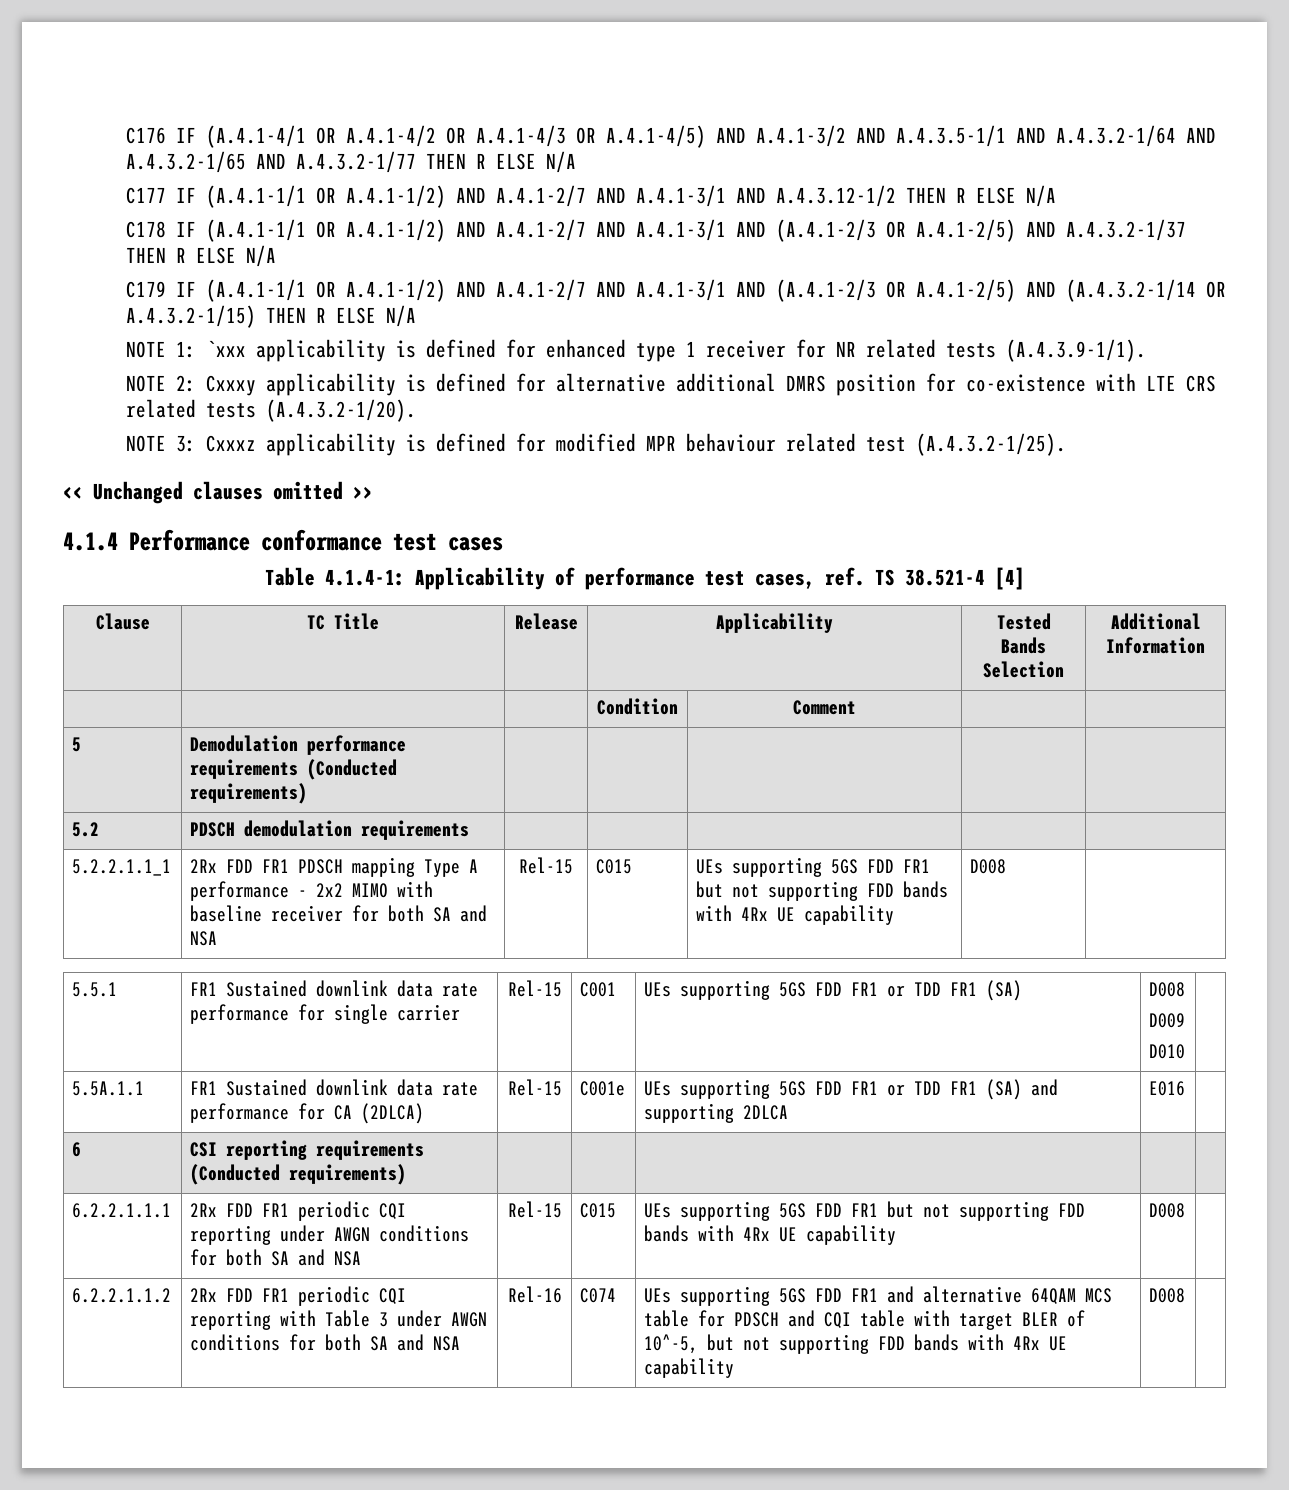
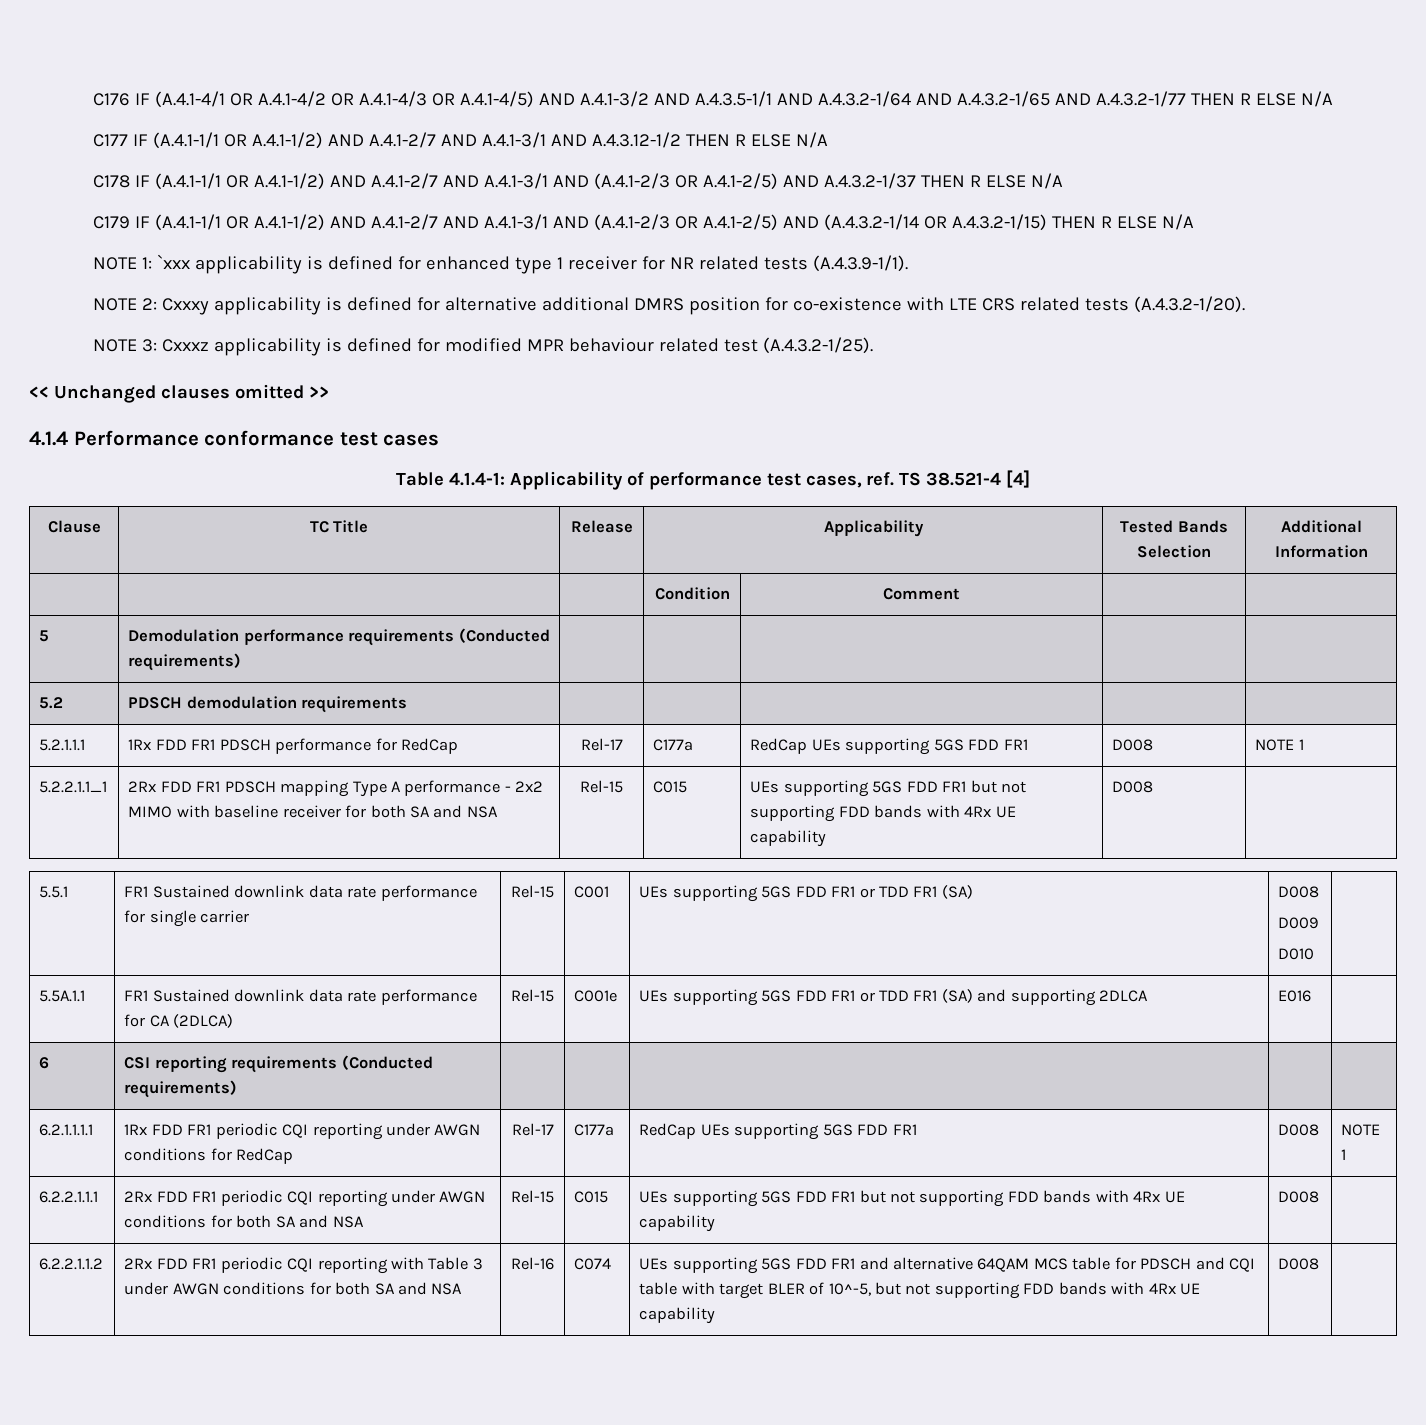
(470, 830) none -> [39,739,86,751] [128,738,459,754] [580,738,623,751] [653,739,694,751] [750,738,1028,755] [1112,739,1154,751] [1255,739,1304,751] // 5.2.1.1.1 | 1Rx FDD FR1 PDSCH performance for RedCap | Rel-17 | C177a | RedCap UEs supporting 5GS FDD FR1 | D008 | NOTE 1
(407, 1174) none -> [39,1124,94,1136] [124,1123,481,1140] [124,1148,294,1164] [511,1123,554,1136] [574,1124,615,1136] [639,1123,917,1140] [1278,1124,1320,1136] [1341,1124,1381,1136] [1341,1149,1347,1160] // 6.2.1.1.1.1 | 1Rx FDD FR1 periodic CQI reporting under AWGN conditions for RedCap | Rel-17 | C177a | RedCap UEs supporting 5GS FDD FR1 | D008 | NOTE 1

